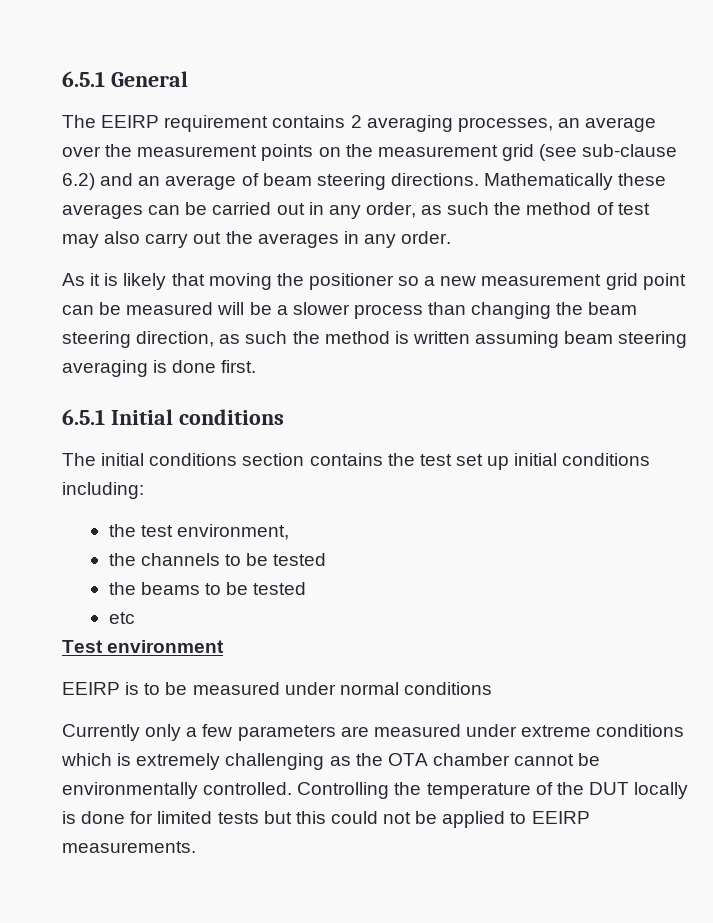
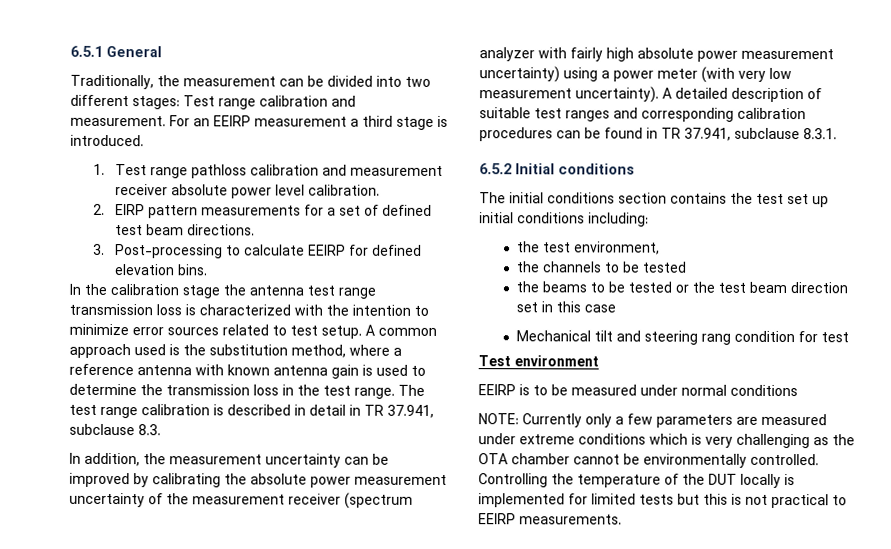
[62,115,657,132] [62,144,678,161] [62,173,667,190] [62,202,650,219] [62,231,452,248] [62,273,686,290] [62,302,638,319] [62,331,688,348] [62,360,257,377] [62,409,105,425] The EEIRP requirement contains 2 averaging processes, an average over the measurement points on the measurement grid (see sub-clause 6.2) and an average of beam steering directions. Mathematically these averages can be carried out in any order, as such the method of test may also carry out the averages in any order. // As it is likely that moving the positioner so a new measurement grid point can be measured will be a slower process than changing the beam steering direction, as such the method is written assuming beam steering averaging is done first. // 6.5.1 -> [70,74,431,90] [70,94,356,110] [70,115,448,130] [70,134,144,147] [92,163,444,179] [115,184,381,199] [92,203,433,219] [115,224,256,236] [92,243,423,259] [114,264,209,276] [69,283,376,299] [69,303,429,316] [69,323,437,339] [69,343,402,359] [69,363,426,379] [69,383,425,399] [69,404,434,419] [69,423,161,436] [69,452,389,468] [69,472,447,488] [69,492,413,509] [479,47,834,62] [479,66,792,83] [479,86,822,103] [479,107,806,122] [479,127,837,142] [479,163,512,175] Traditionally, the measurement can be divided into two different stages: Test range calibration and measurement. For an EEIRP measurement a third stage is introduced. // 1. Test range pathloss calibration and measurement receiver absolute power level calibration. // 2. EIRP pattern measurements for a set of defined test beam directions. // 3. Post-processing to calculate EEIRP for defined elevation bins. // In the calibration stage the antenna test range transmission loss is characterized with the intention to minimize error sources related to test setup. A common approach used is the substitution method, where a reference antenna with known antenna gain is used to determine the transmission loss in the test range. The test range calibration is described in detail in TR 37.941, subclause 8.3. // In addition, the measurement uncertainty can be improved by calibrating the absolute power measurement uncertainty of the measurement receiver (spectrum analyzer with fairly high absolute power measurement uncertainty) using a power meter (with very low measurement uncertainty). A detailed description of suitable test ranges and corresponding calibration procedures can be found in TR 37.941, subclause 8.3.1. // 6.5.2
[108,612,135,624] // etc -> [675,281,849,294] [516,301,617,313] [516,330,850,345] or the test beam direction set in this case // Mechanical tilt and steering rang condition for test
(492, 688) none -> [478,413,519,425] NOTE:
[136,753,221,770] extremely -> [705,436,733,448] very
[81,811,126,824] done -> [478,493,565,508] implemented
[330,811,506,828] could not be applied -> [731,493,829,509] is not practical

